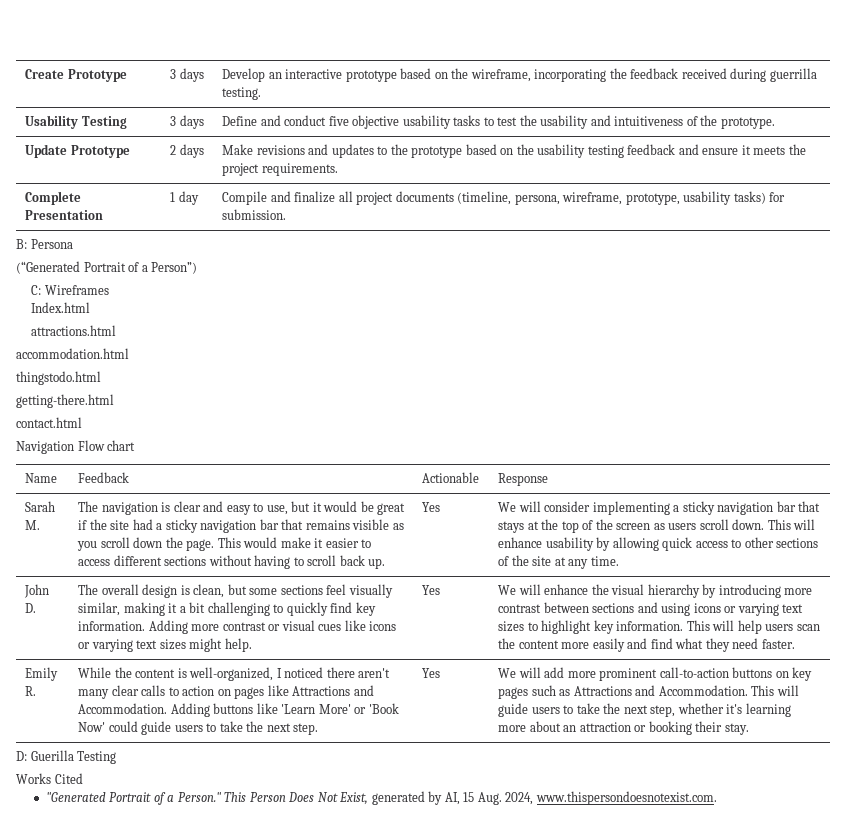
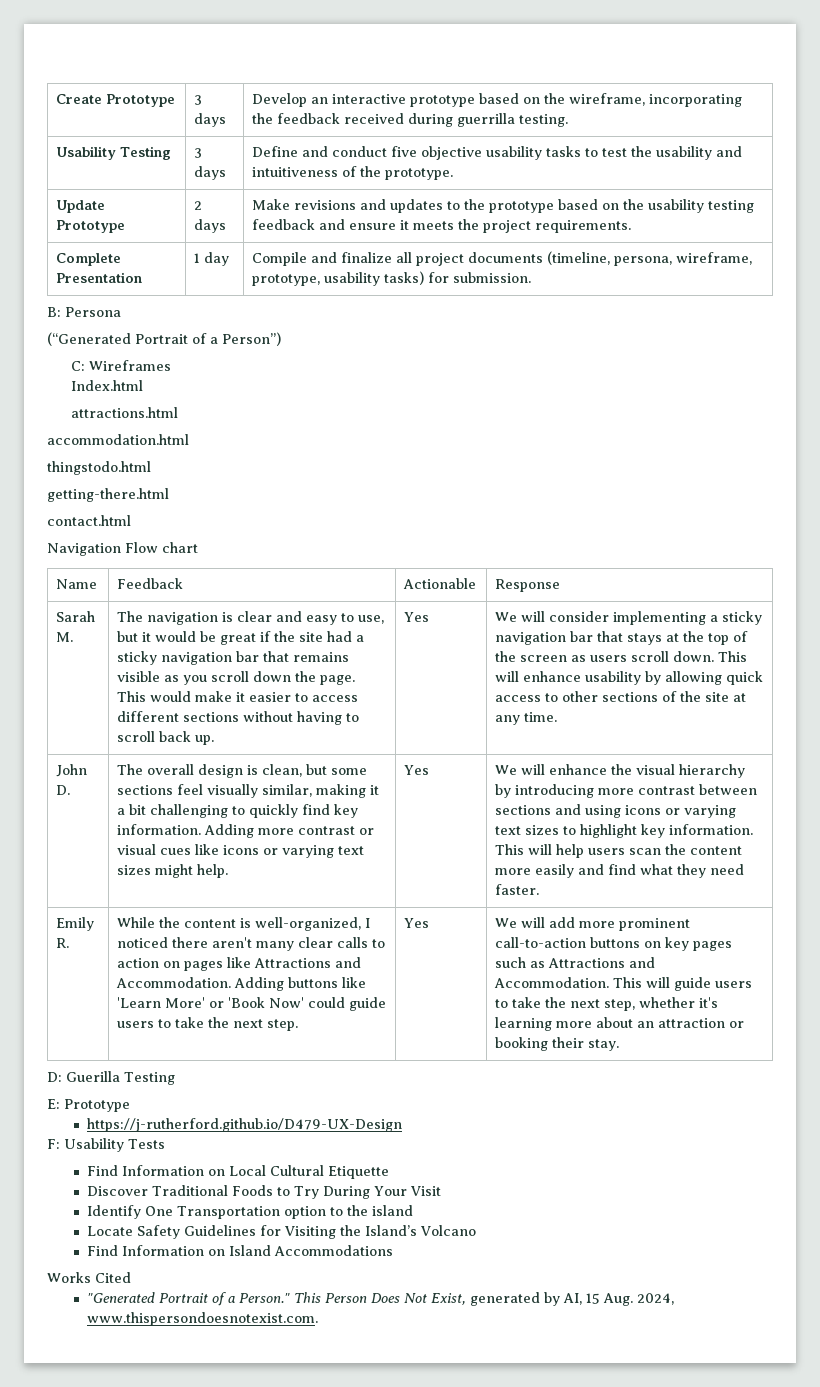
(117, 757) none -> [47,1099,130,1112] [86,1118,402,1132] [47,1138,165,1152] [86,1165,389,1179] [86,1185,441,1199] [86,1205,413,1219] [86,1225,476,1239] [86,1245,393,1256] // E: Prototype // https://j-rutherford.github.io/D479-UX-Design // F: Usability Tests // Find Information on Local Cultural Etiquette // Discover Traditional Foods to Try During Your Visit // Identify One Transportation option to the island // Locate Safety Guidelines for Visiting the Island’s Volcano // Find Information on Island Accommodations

